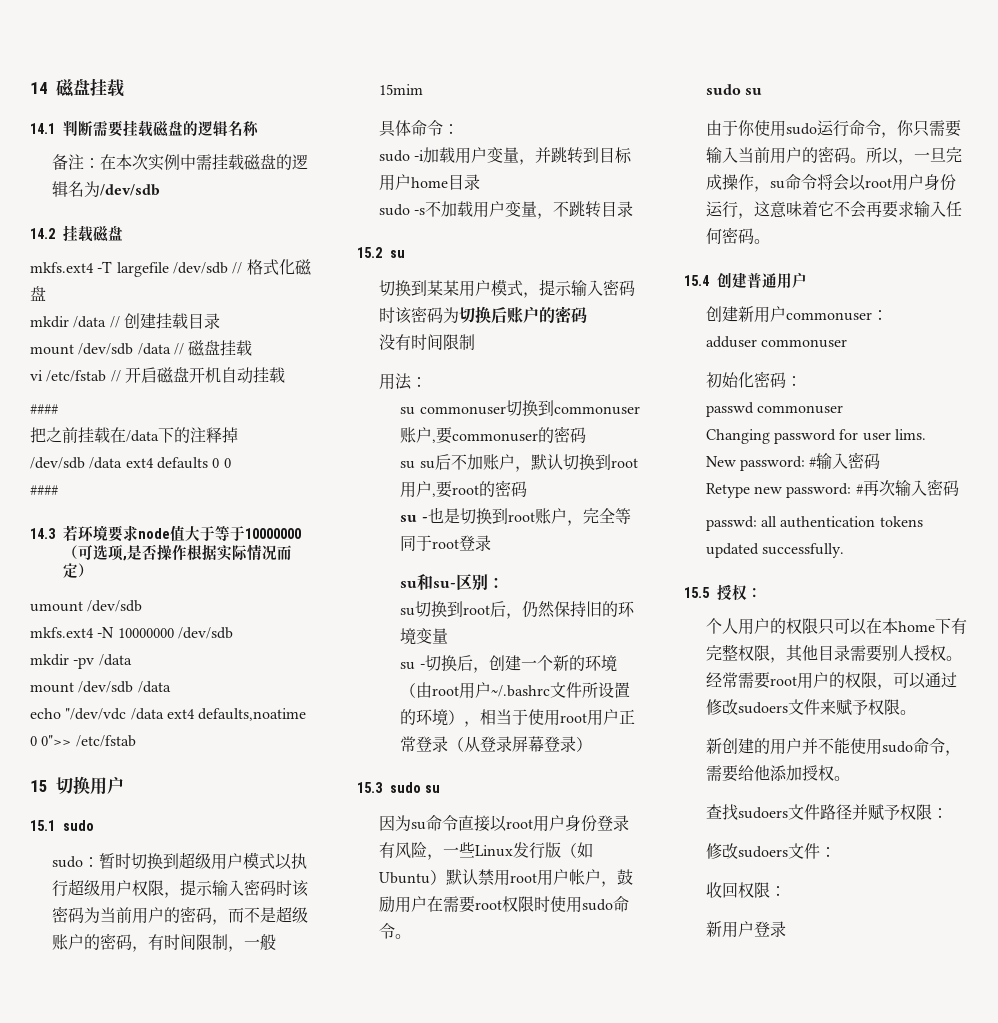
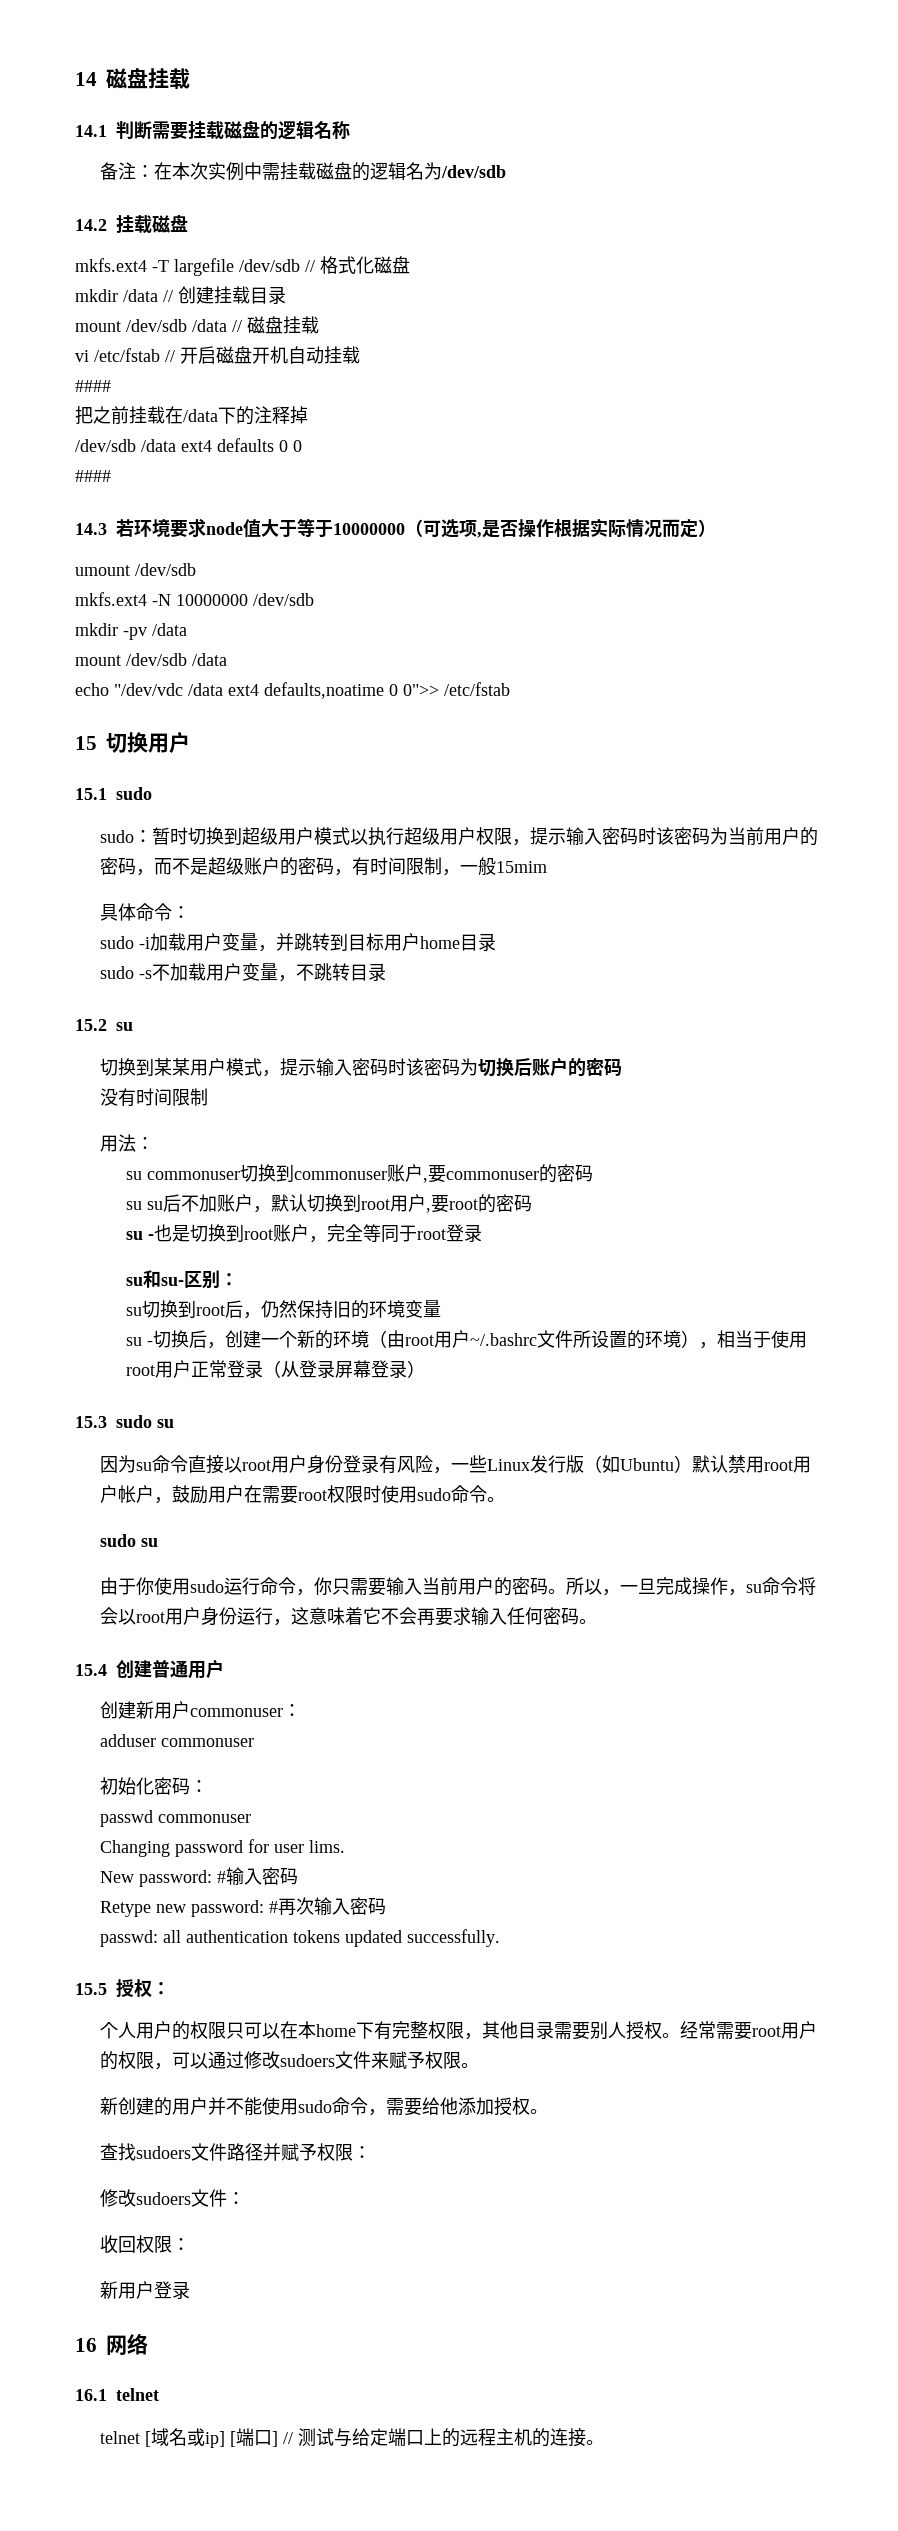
(786, 929) none -> [75,2333,148,2356] [75,2388,159,2401] [100,2428,605,2448] // 16网络 // 16.1 telnet // telnet [域名或ip] [端口] // 测试与给定端口上的远程主机的连接。

